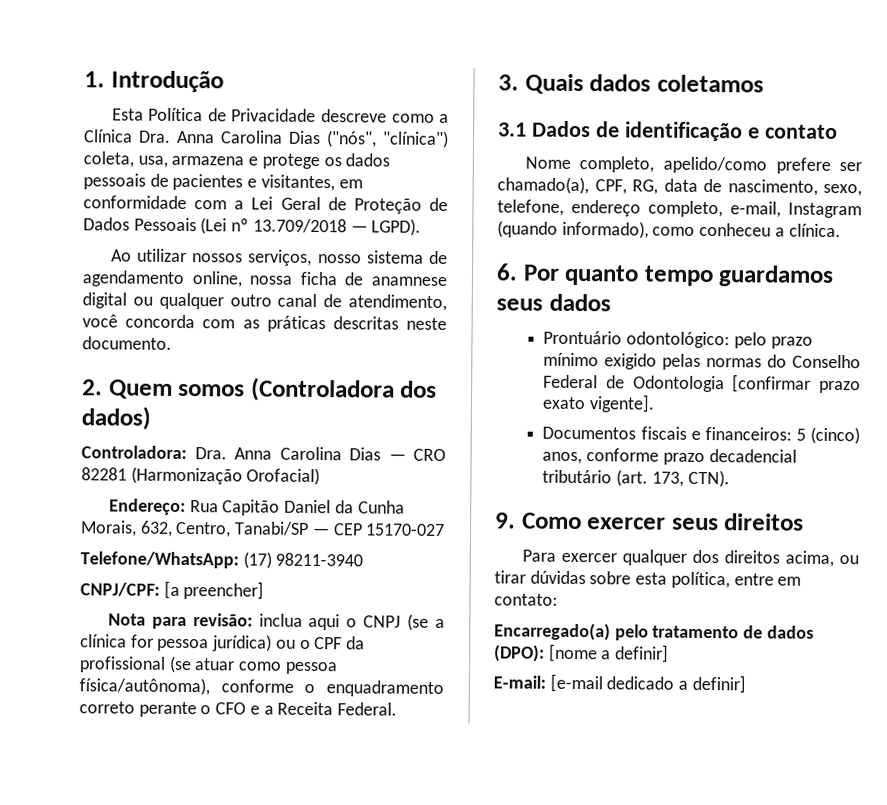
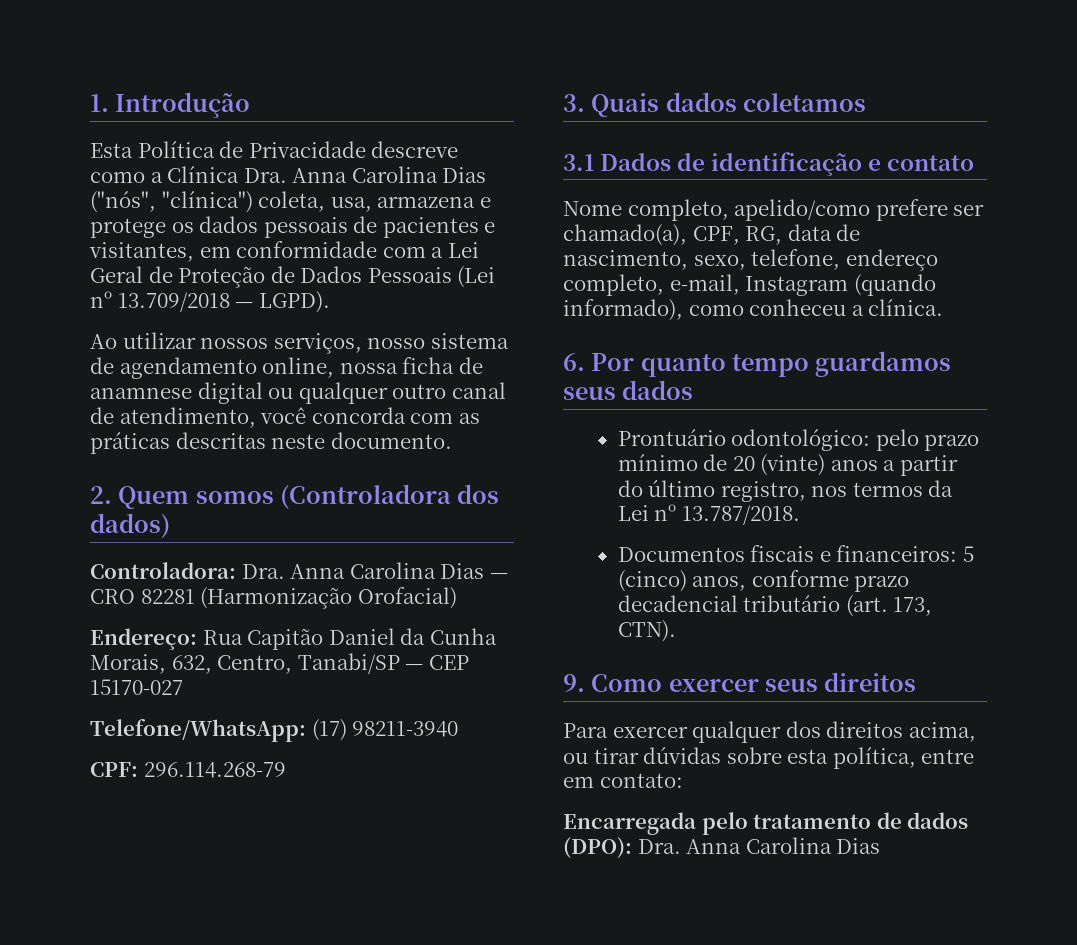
[80,580,265,600] [107,613,445,631] [80,634,366,652] [79,655,338,675] [79,677,444,698] [79,701,398,718] CNPJ/CPF: [a preencher] // Nota para revisão: inclua aqui o CNPJ (se a clínica for pessoa jurídica) ou o CPF da profissional (se atuar como pessoa física/autônoma), conforme o enquadramento correto perante o CFO e a Receita Federal. -> [90,762,286,778] CPF: 296.114.268-79
[604,353,861,370] [543,374,861,394] [542,394,656,413] exigido pelas normas do Conselho Federal de Odontologia [confirmar prazo exato vigente]. -> [703,454,958,476] [617,479,954,502] [617,504,800,525] de 20 (vinte) anos a partir do último registro, nos termos da Lei nº 13.787/2018.
[494,622,611,641] Encarregado(a) -> [563,812,696,835] Encarregada
[548,643,670,663] [493,673,746,694] [nome a definir] // E-mail: [e-mail dedicado a definir] -> [637,837,881,854] Dra. Anna Carolina Dias

